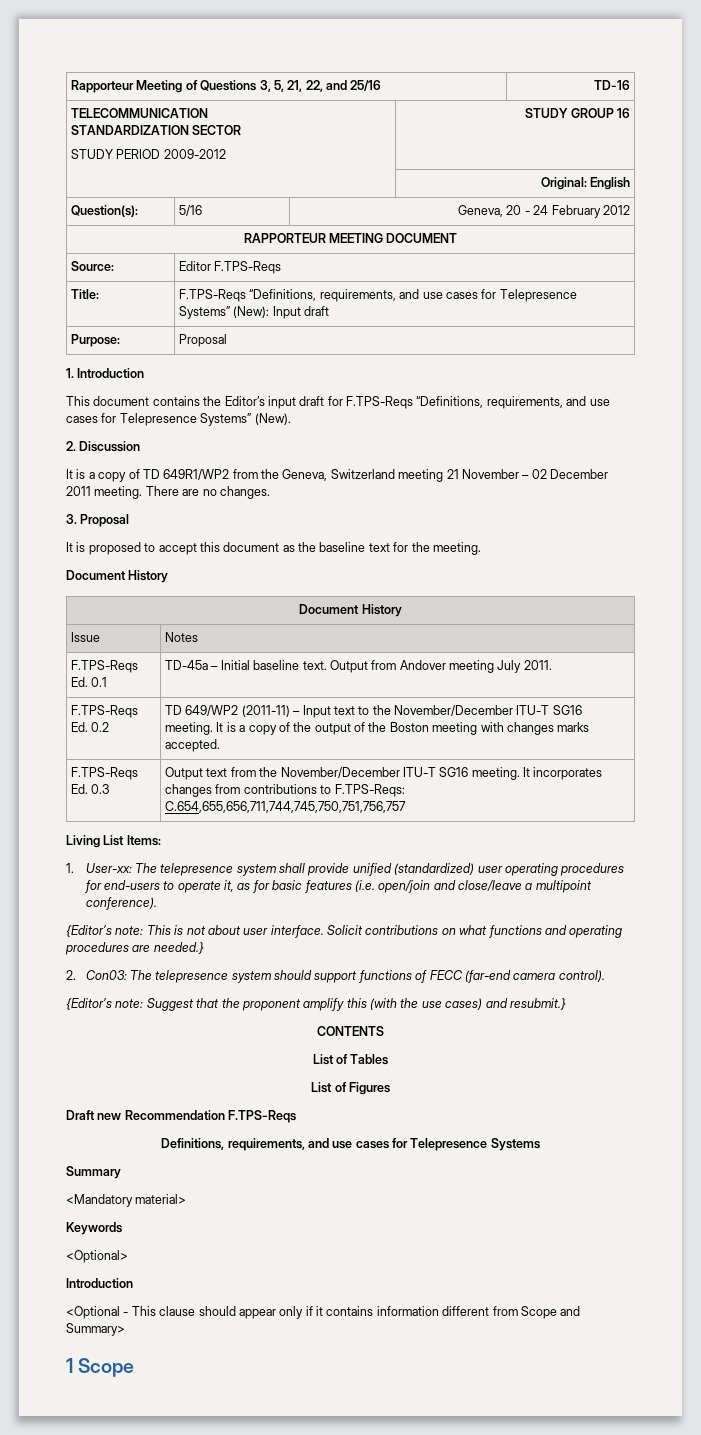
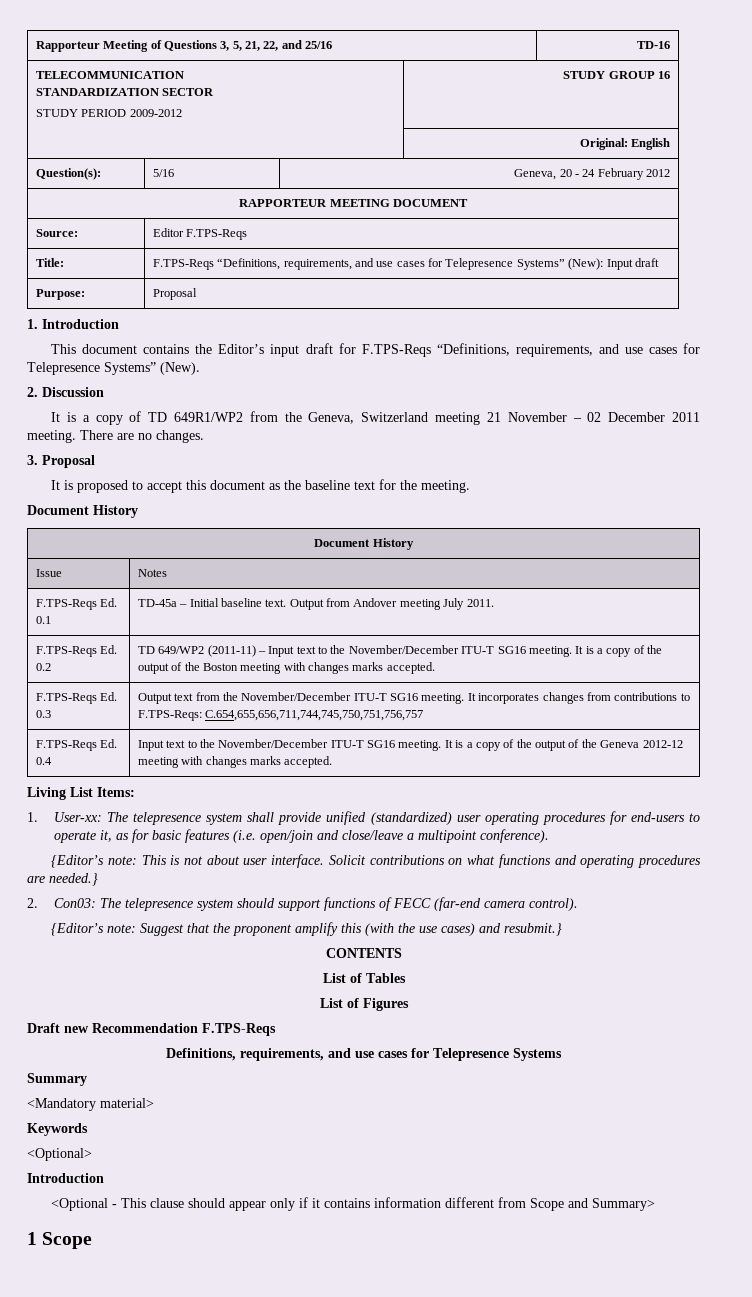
(407, 807) none -> [35,739,118,751] [35,757,52,765] [137,739,683,751] [137,756,333,768] // F.TPS-Reqs Ed. 0.4 | Input text to the November/December ITU-T SG16 meeting. It is a copy of the output of the Geneva 2012-12 meeting with changes marks accepted.

